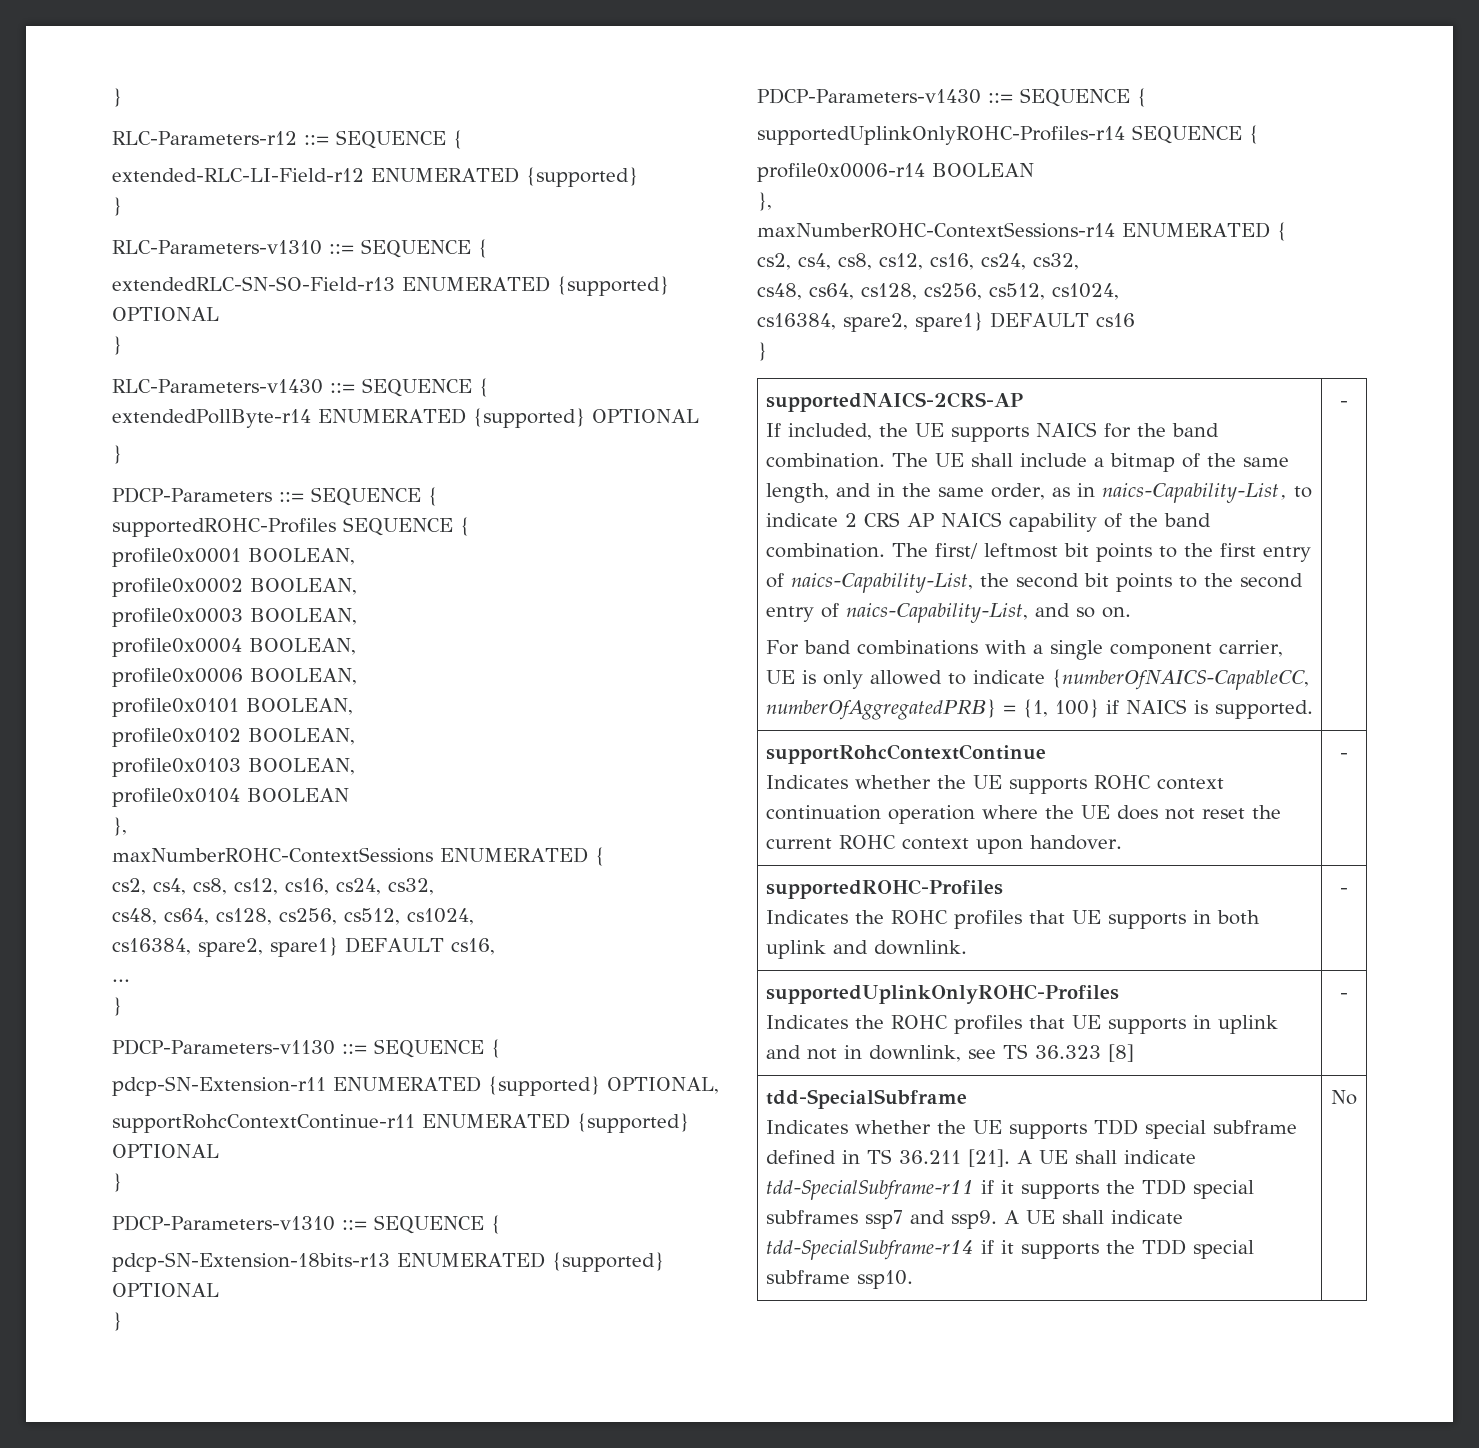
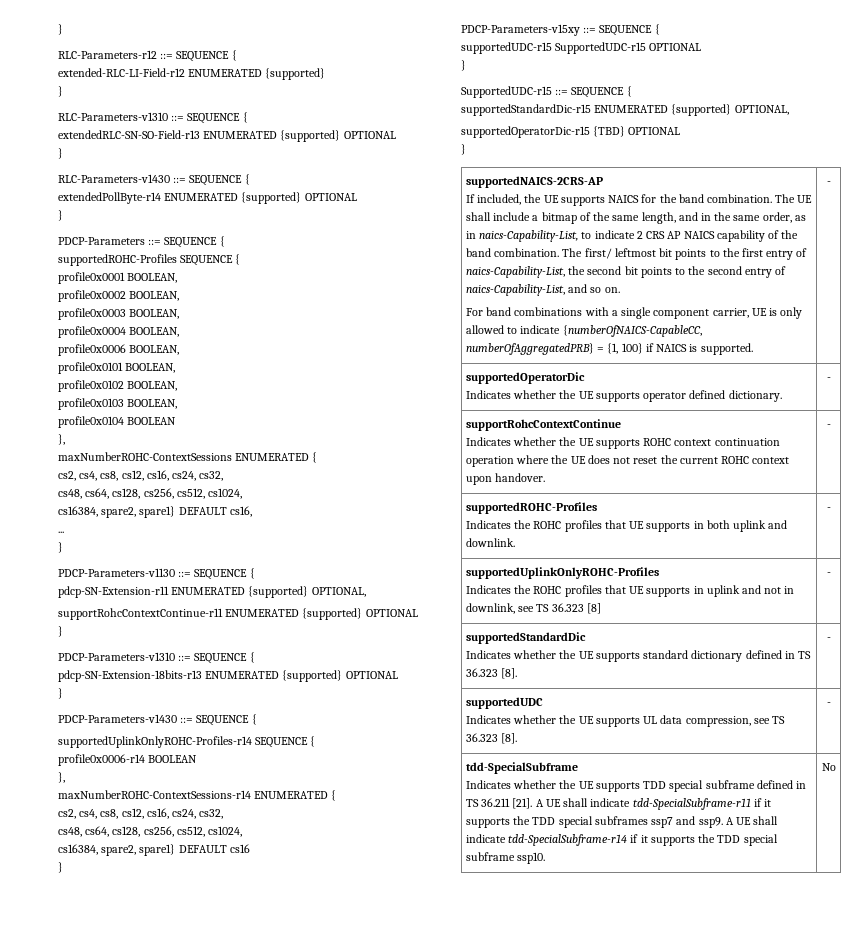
(767, 351) none -> [461,24,660,36] [461,42,702,54] [461,60,466,71] [461,86,632,98] [461,104,789,116] [461,126,681,138] [461,144,466,155] // PDCP-Parameters-v15xy ::= SEQUENCE { // supportedUDC-r15 SupportedUDC-r15 OPTIONAL // } // SupportedUDC-r15 ::= SEQUENCE { // supportedStandardDic-r15 ENUMERATED {supported} OPTIONAL, // supportedOperatorDic-r15 {TBD} OPTIONAL // }
(1348, 404) none -> [465,372,585,384] [465,390,782,402] [826,377,831,381] // supportedOperatorDic // Indicates whether the UE supports operator defined dictionary. | -
(1348, 996) none -> [465,632,586,644] [465,650,812,662] [465,668,518,679] [826,637,831,641] [465,697,543,709] [465,715,786,727] [465,733,518,744] [826,702,831,706] // supportedStandardDic // Indicates whether the UE supports standard dictionary defined in TS 36.323 [8]. | - // supportedUDC // Indicates whether the UE supports UL data compression, see TS 36.323 [8]. | -

